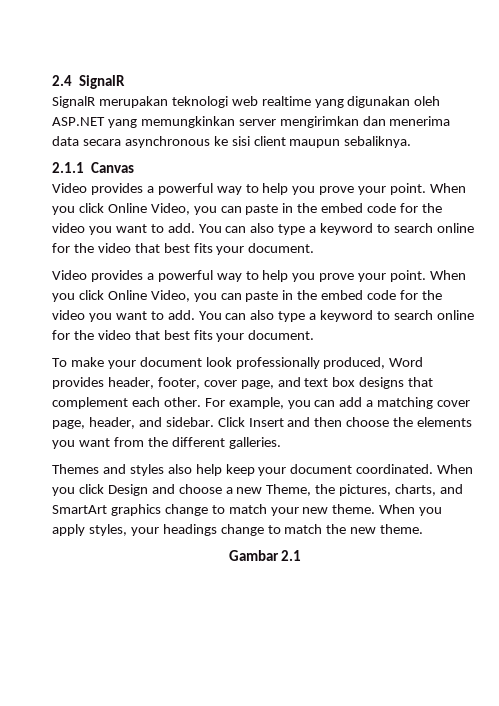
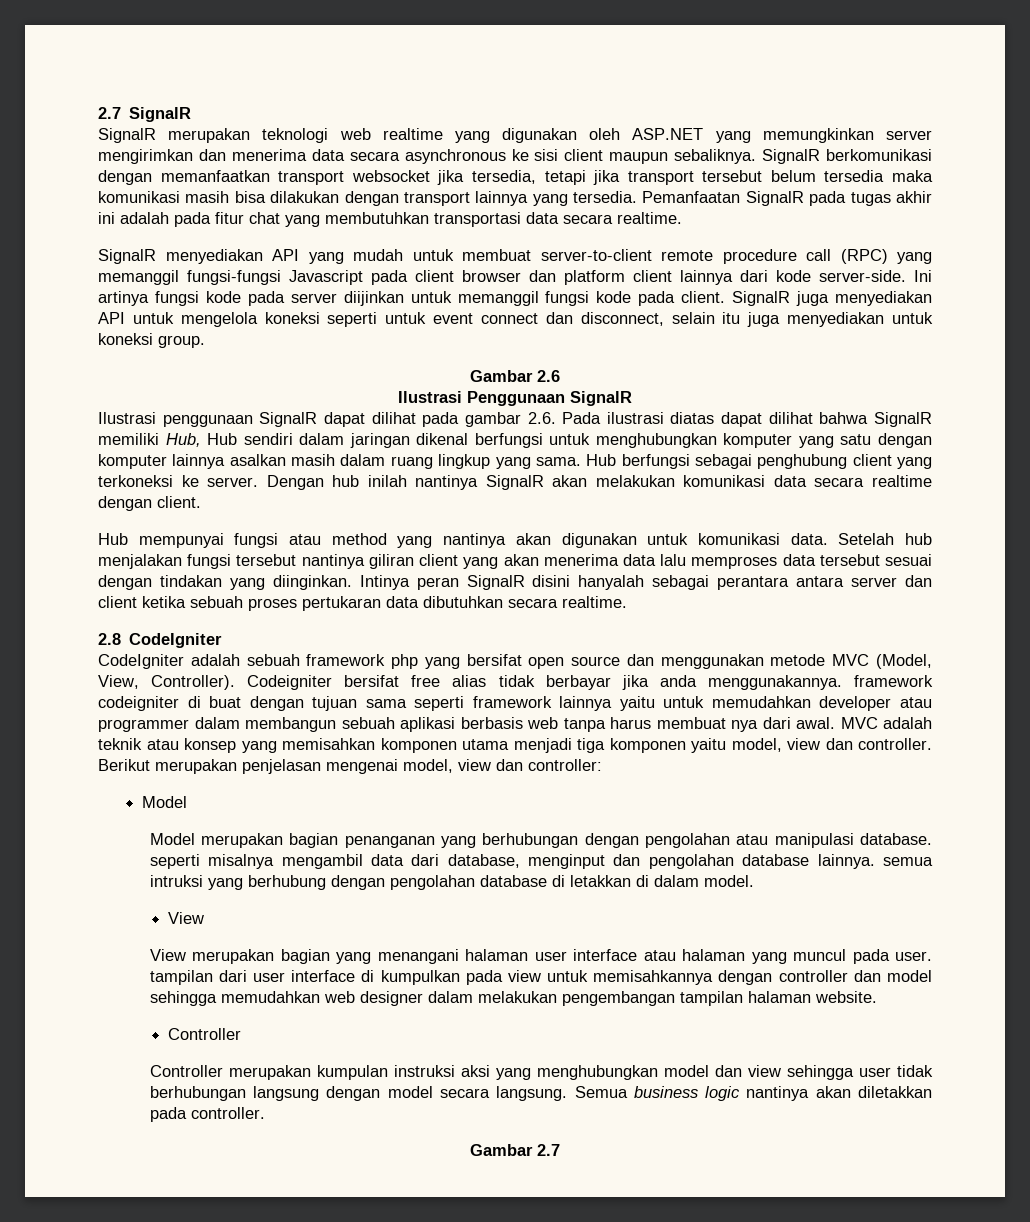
[52,75,72,86] 2.4 -> [98,107,121,119] 2.7
[52,162,135,173] [52,183,467,195] [52,203,442,215] [52,223,474,235] [52,243,315,255] [52,270,467,282] [52,290,442,302] [52,310,474,322] [52,330,315,342] [52,357,424,369] [52,377,434,389] [52,397,471,409] [52,417,473,429] [52,437,281,449] [52,464,474,476] [52,484,464,496] [52,504,443,516] [52,524,424,536] [228,550,302,561] // 2.1.1 Canvas // Video provides a powerful way to help you prove your point. When you click Online Video, you can paste in the embed code for the video you want to add. You can also type a keyword to search online for the video that best fits your document. // Video provides a powerful way to help you prove your point. When you click Online Video, you can paste in the embed code for the video you want to add. You can also type a keyword to search online for the video that best fits your document. // To make your document look professionally produced, Word provides header, footer, cover page, and text box designs that complement each other. For example, you can add a matching cover page, header, and sidebar. Click Insert and then choose the elements you want from the different galleries. // Themes and styles also help keep your document coordinated. When you click Design and choose a new Theme, the pictures, charts, and SmartArt graphics change to match your new theme. When you apply styles, your headings change to match the new theme. // Gambar 2.1 -> [762,149,932,164] [98,170,934,185] [98,191,932,206] [98,212,682,227] [98,249,932,264] [98,270,932,285] [98,291,933,306] [98,312,933,327] [98,333,205,348] [470,370,560,382] [398,391,632,406] [98,412,932,427] [98,433,933,448] [98,454,932,469] [98,475,933,490] [98,496,201,511] [98,533,933,548] [98,554,932,569] [98,575,932,590] [98,596,627,611] [98,633,223,648] [98,654,932,669] [98,675,933,690] [98,696,933,711] [98,717,932,732] [98,738,932,753] [98,759,602,774] [142,796,188,808] [149,833,932,848] [149,854,933,869] [149,875,754,890] [167,912,204,924] [149,949,932,964] [149,970,933,985] [149,991,877,1006] [167,1028,241,1040] [149,1065,933,1080] [149,1086,932,1101] [149,1107,265,1122] [470,1144,560,1156] SignalR berkomunikasi dengan memanfaatkan transport websocket jika tersedia, tetapi jika transport tersebut belum tersedia maka komunikasi masih bisa dilakukan dengan transport lainnya yang tersedia. Pemanfaatan SignalR pada tugas akhir ini adalah pada fitur chat yang membutuhkan transportasi data secara realtime. // SignalR menyediakan API yang mudah untuk membuat server-to-client remote procedure call (RPC) yang memanggil fungsi-fungsi Javascript pada client browser dan platform client lainnya dari kode server-side. Ini artinya fungsi kode pada server diijinkan untuk memanggil fungsi kode pada client. SignalR juga menyediakan API untuk mengelola koneksi seperti untuk event connect dan disconnect, selain itu juga menyediakan untuk koneksi group. // Gambar 2.6 // Ilustrasi Penggunaan SignalR // Ilustrasi penggunaan SignalR dapat dilihat pada gambar 2.6. Pada ilustrasi diatas dapat dilihat bahwa SignalR memiliki Hub, Hub sendiri dalam jaringan dikenal berfungsi untuk menghubungkan komputer yang satu dengan komputer lainnya asalkan masih dalam ruang lingkup yang sama. Hub berfungsi sebagai penghubung client yang terkoneksi ke server. Dengan hub inilah nantinya SignalR akan melakukan komunikasi data secara realtime dengan client. // Hub mempunyai fungsi atau method yang nantinya akan digunakan untuk komunikasi data. Setelah hub menjalakan fungsi tersebut nantinya giliran client yang akan menerima data lalu memproses data tersebut sesuai dengan tindakan yang diinginkan. Intinya peran SignalR disini hanyalah sebagai perantara antara server dan client ketika sebuah proses pertukaran data dibutuhkan secara realtime. // 2.8 CodeIgniter // CodeIgniter adalah sebuah framework php yang bersifat open source dan menggunakan metode MVC (Model, View, Controller). Codeigniter bersifat free alias tidak berbayar jika anda menggunakannya. framework codeigniter di buat dengan tujuan sama seperti framework lainnya yaitu untuk memudahkan developer atau programmer dalam membangun sebuah aplikasi berbasis web tanpa harus membuat nya dari awal. MVC adalah teknik atau konsep yang memisahkan komponen utama menjadi tiga komponen yaitu model, view dan controller. Berikut merupakan penjelasan mengenai model, view dan controller: // Model // Model merupakan bagian penanganan yang berhubungan dengan pengolahan atau manipulasi database. seperti misalnya mengambil data dari database, menginput dan pengolahan database lainnya. semua intruksi yang berhubung dengan pengolahan database di letakkan di dalam model. // View // View merupakan bagian yang menangani halaman user interface atau halaman yang muncul pada user. tampilan dari user interface di kumpulkan pada view untuk memisahkannya dengan controller dan model sehingga memudahkan web designer dalam melakukan pengembangan tampilan halaman website. // Controller // Controller merupakan kumpulan instruksi aksi yang menghubungkan model dan view sehingga user tidak berhubungan langsung dengan model secara langsung. Semua business logic nantinya akan diletakkan pada controller. // Gambar 2.7

